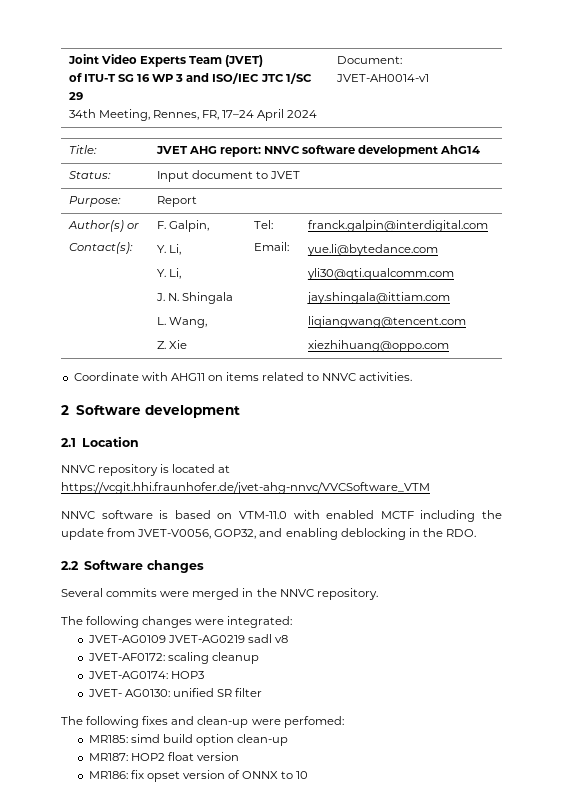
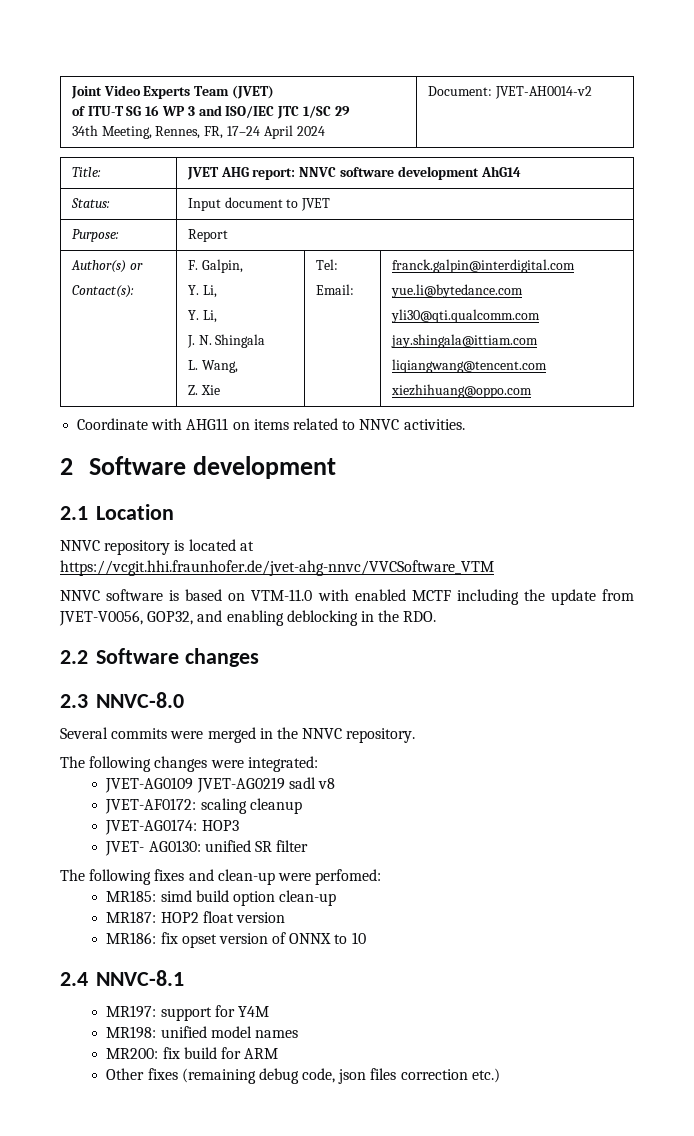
[335,74,429,82] JVET-AH0014-v1 -> [494,86,592,99] JVET-AH0014-v2
(204, 566) none -> [60,692,184,708] // 2.3 NNVC-8.0
(309, 775) none -> [60,970,184,986] [106,1005,269,1021] [106,1026,298,1039] [106,1047,279,1059] [106,1068,500,1084] // 2.4 NNVC-8.1 // MR197: support for Y4M // MR198: unified model names // MR200: fix build for ARM // Other fixes (remaining debug code, json files correction etc.)

